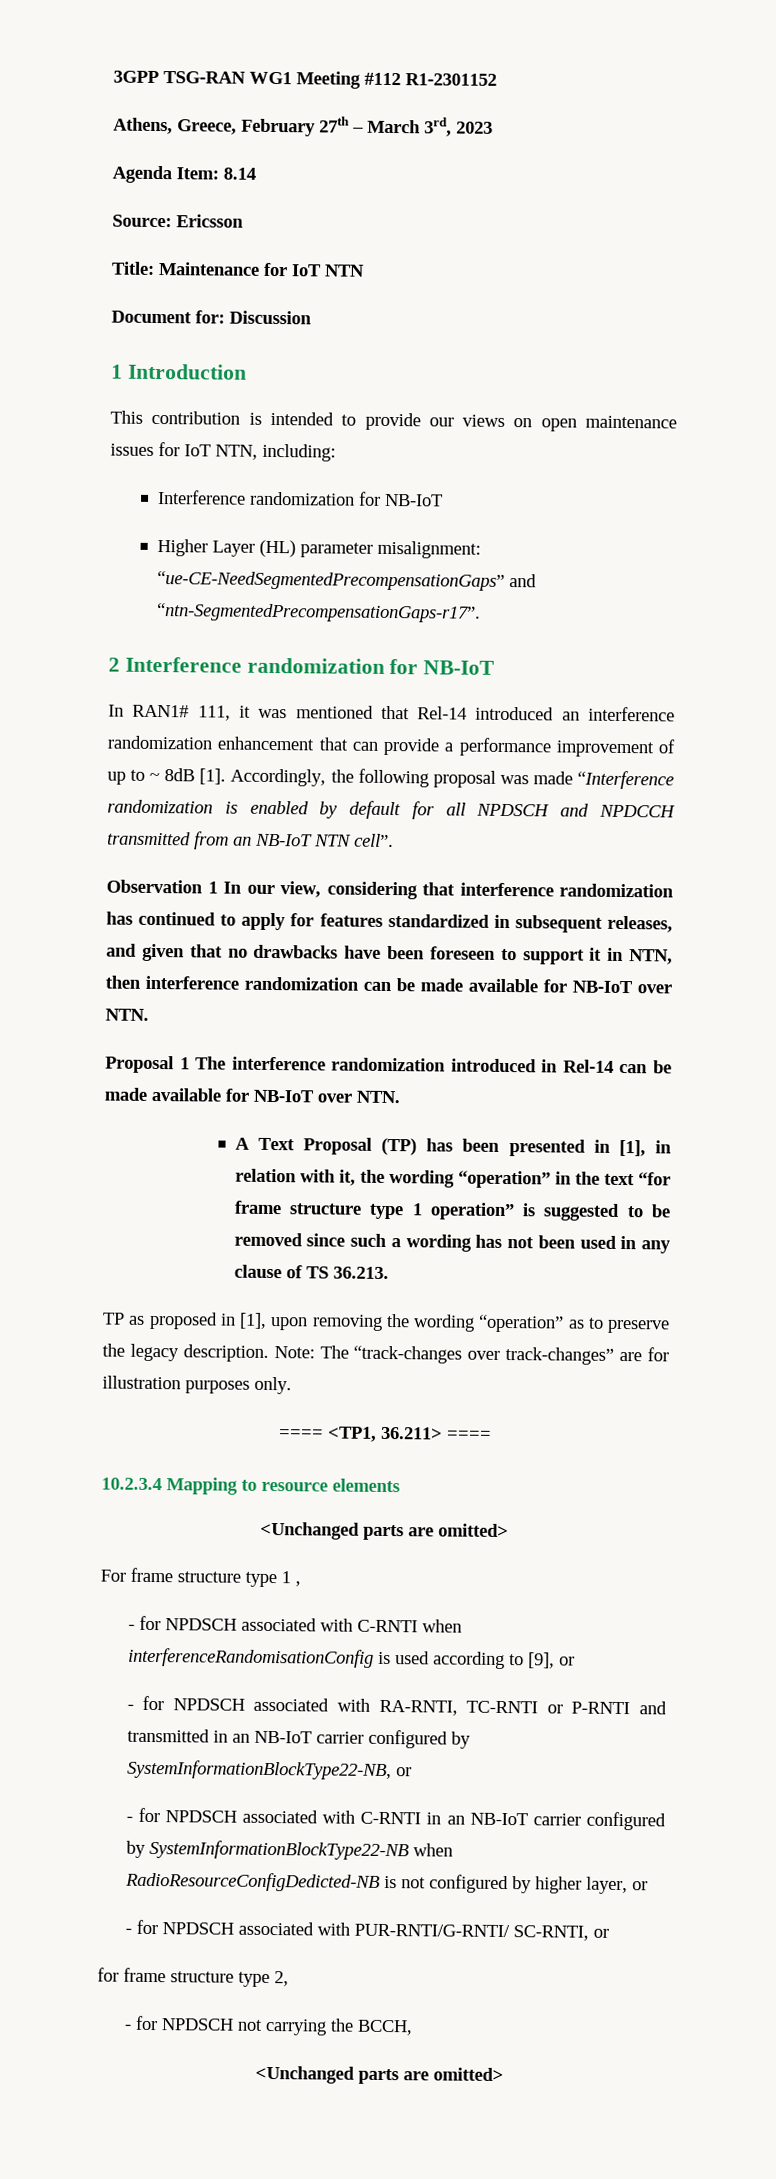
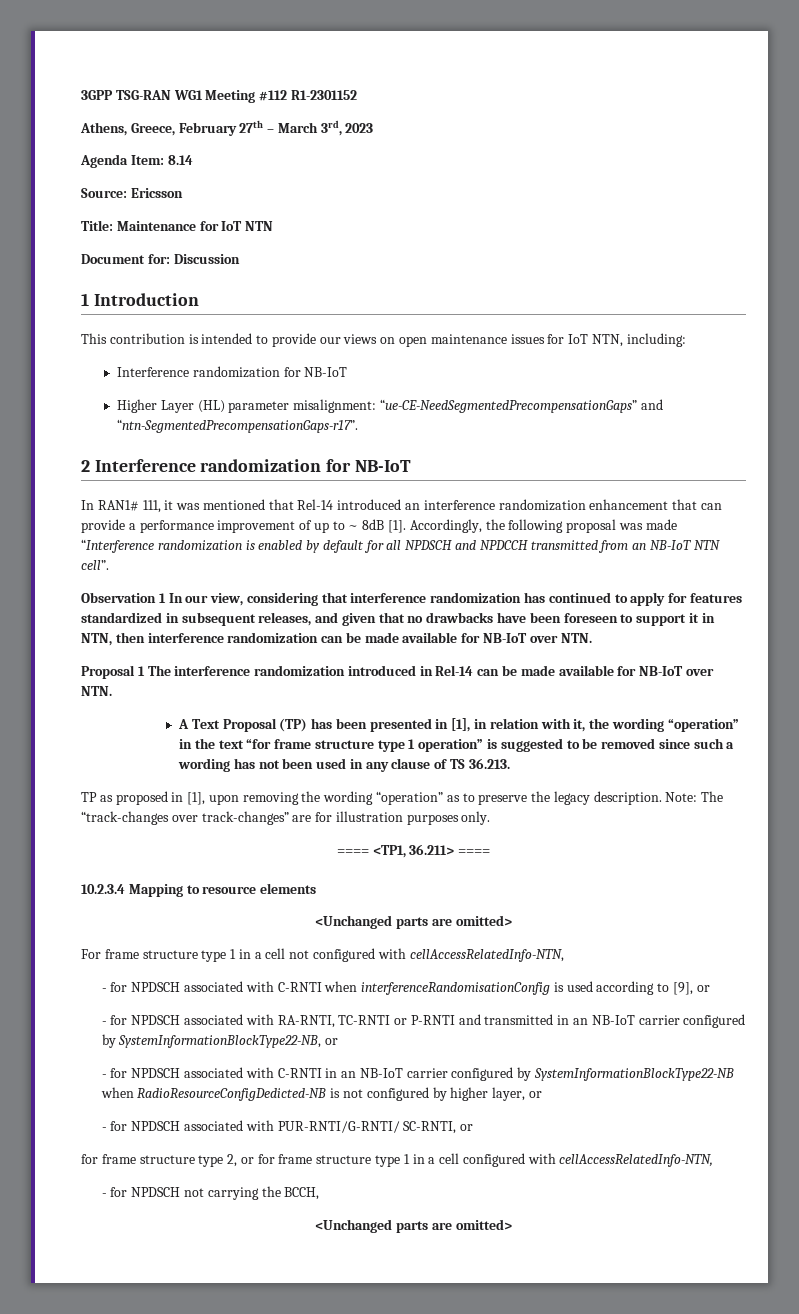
[295,1581,301,1587] , -> [238,948,564,962] in a cell not configured with cellAccessRelatedInfo-NTN,
(289, 1979) none -> [240,1153,714,1167] or for frame structure type 1 in a cell configured with cellAccessRelatedInfo-NTN,

